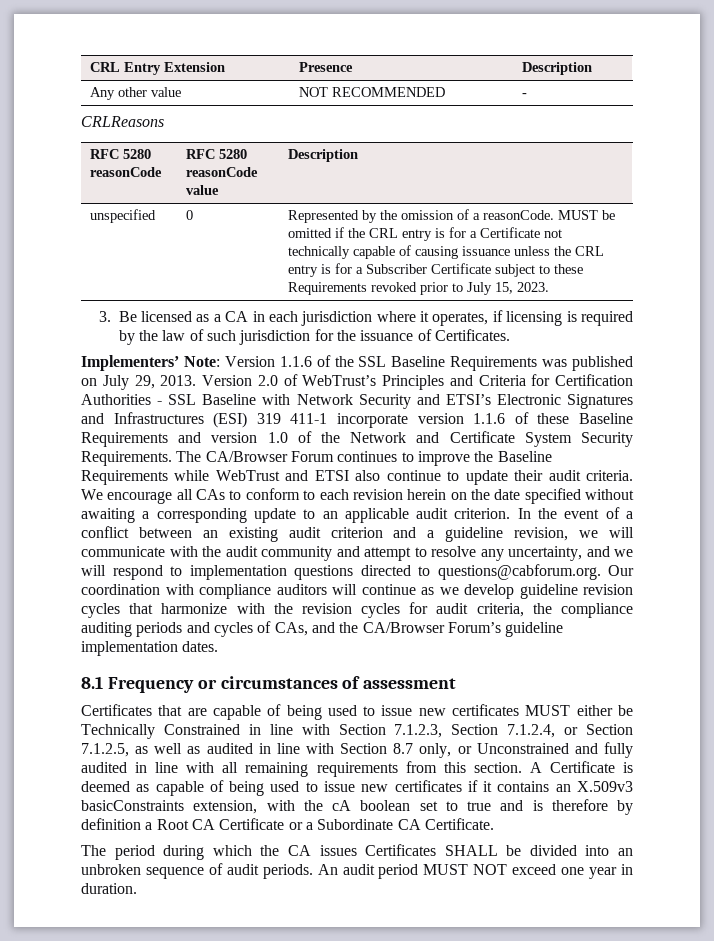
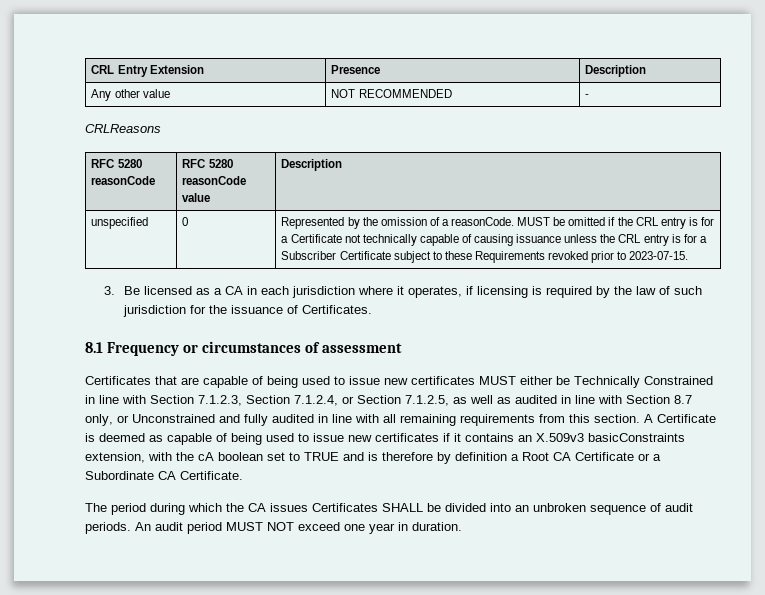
[466,282,549,295] July 15, 2023. -> [629,251,689,260] 2023-07-15.
[81,355,633,371] [81,374,633,390] [81,394,634,409] [81,412,634,428] [81,431,633,447] [81,451,552,466] [81,470,633,485] [81,488,634,504] [81,507,633,523] [81,526,635,542] [81,546,633,561] [81,564,634,580] [81,584,633,599] [81,602,633,618] [81,621,564,637] [81,641,219,656] // Implementers’ Note: Version 1.1.6 of the SSL Baseline Requirements was published on July 29, 2013. Version 2.0 of WebTrust’s Principles and Criteria for Certification Authorities - SSL Baseline with Network Security and ETSI’s Electronic Signatures and Infrastructures (ESI) 319 411-1 incorporate version 1.1.6 of these Baseline Requirements and version 1.0 of the Network and Certificate System Security Requirements. The CA/Browser Forum continues to improve the Baseline Requirements while WebTrust and ETSI also continue to update their audit criteria. We encourage all CAs to conform to each revision herein on the date specified without awaiting a corresponding update to an applicable audit criterion. In the event of a conflict between an existing audit criterion and a guideline revision, we will communicate with the audit community and attempt to resolve any uncertainty, and we will respond to implementation questions directed to questions@cabforum.org. Our coordination with compliance auditors will continue as we develop guideline revision cycles that harmonize with the revision cycles for audit criteria, the compliance auditing periods and cycles of CAs, and the CA/Browser Forum’s guideline implementation dates. -> (372, 309) none
[467,801,491,811] true -> [304,452,339,461] TRUE

